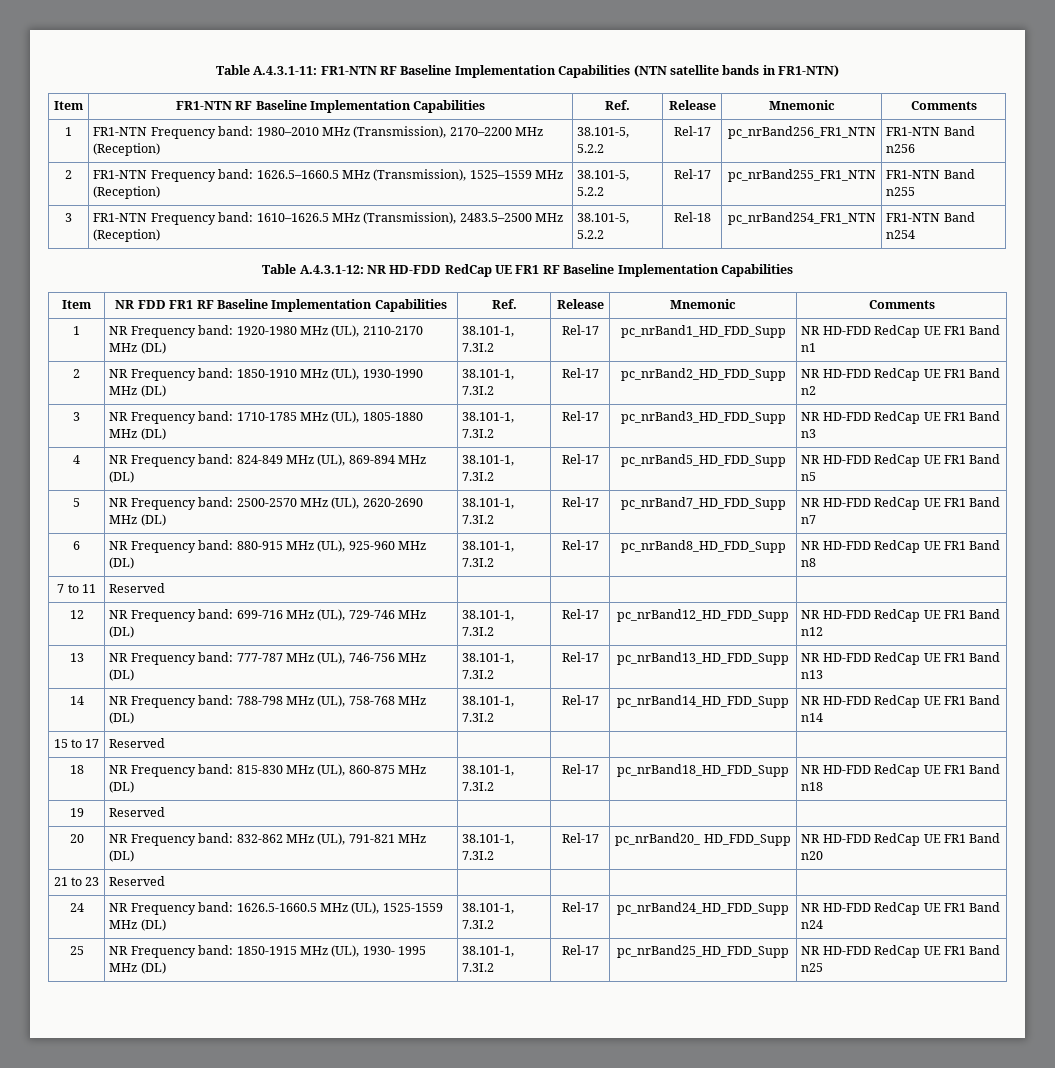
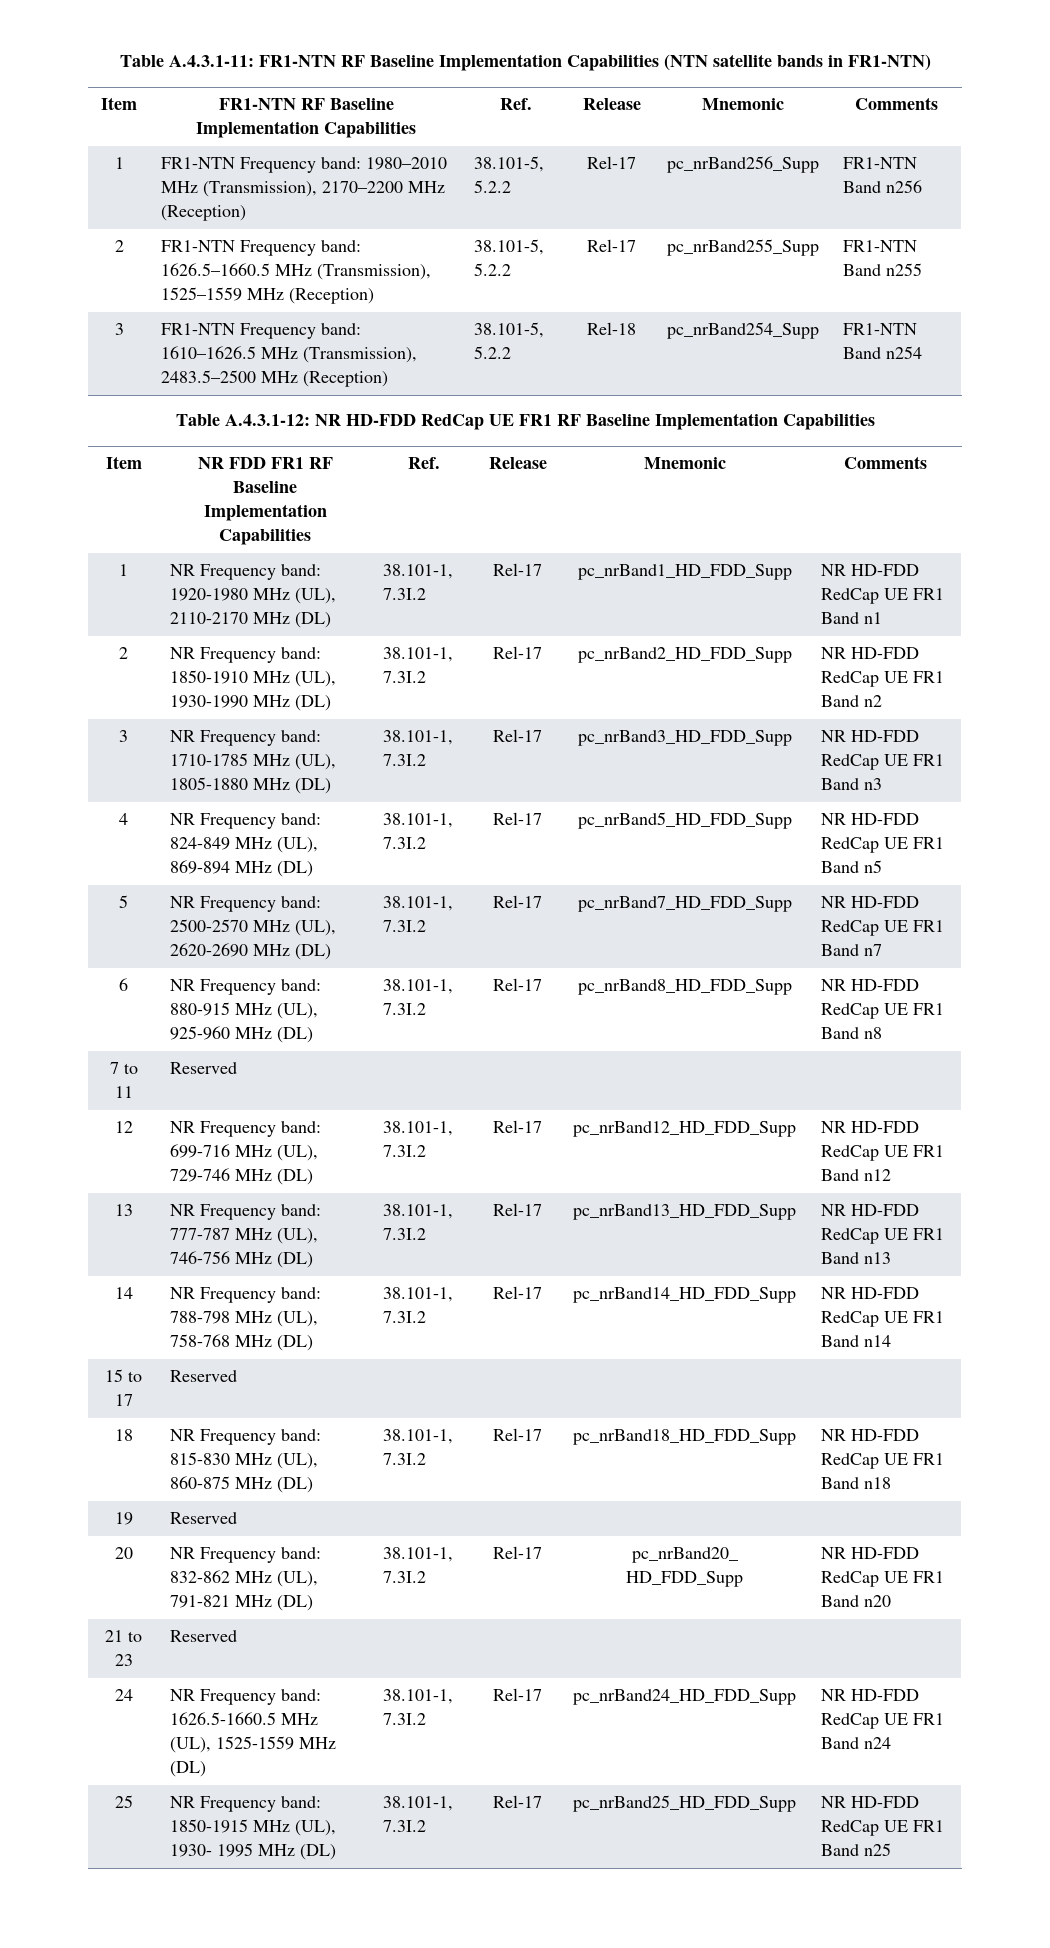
[727,126,876,139] pc_nrBand256_FR1_NTN -> [666,156,819,173] pc_nrBand256_Supp
[727,169,876,182] pc_nrBand255_FR1_NTN -> [666,239,819,256] pc_nrBand255_Supp
[727,212,876,225] pc_nrBand254_FR1_NTN -> [666,322,819,339] pc_nrBand254_Supp

